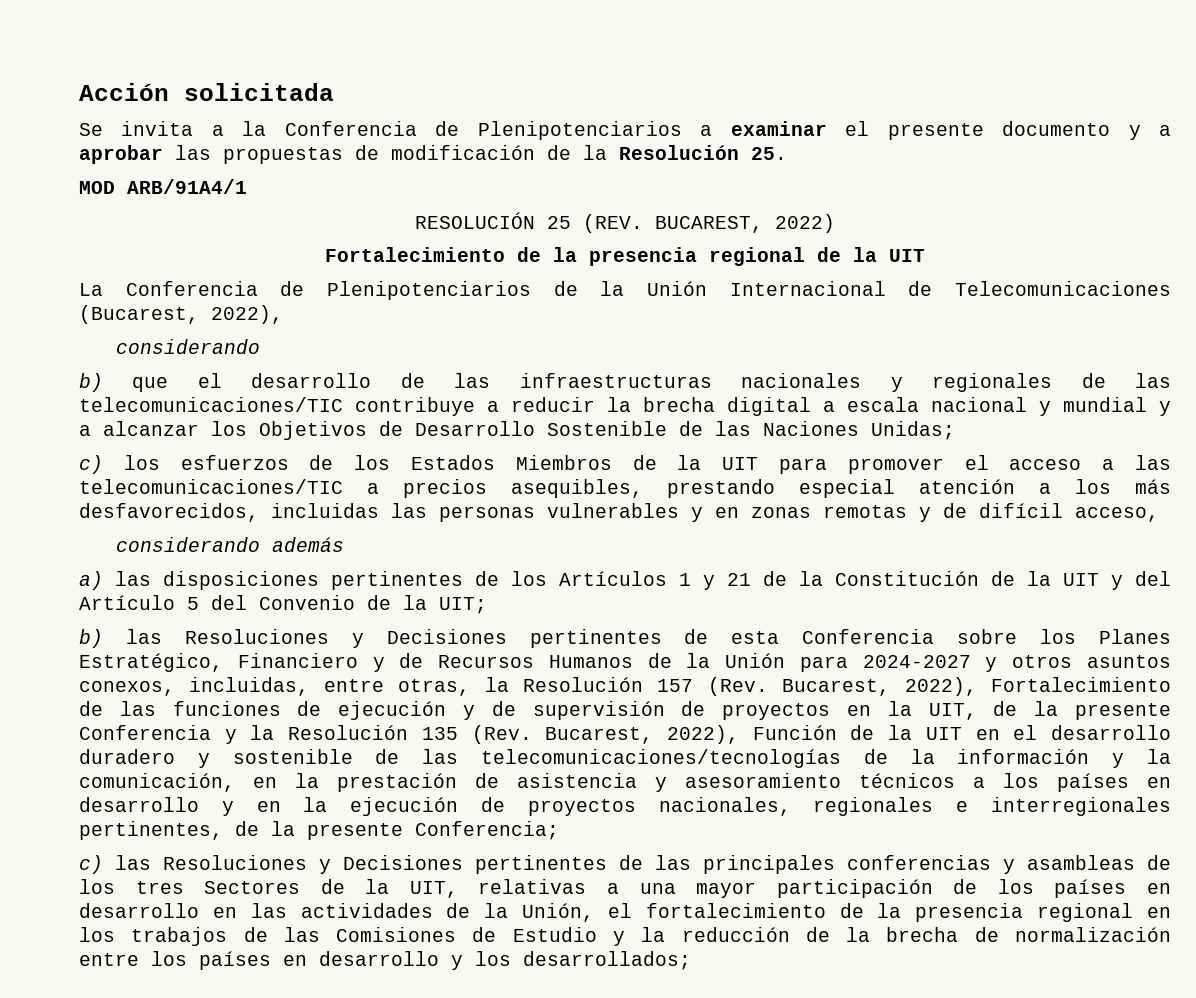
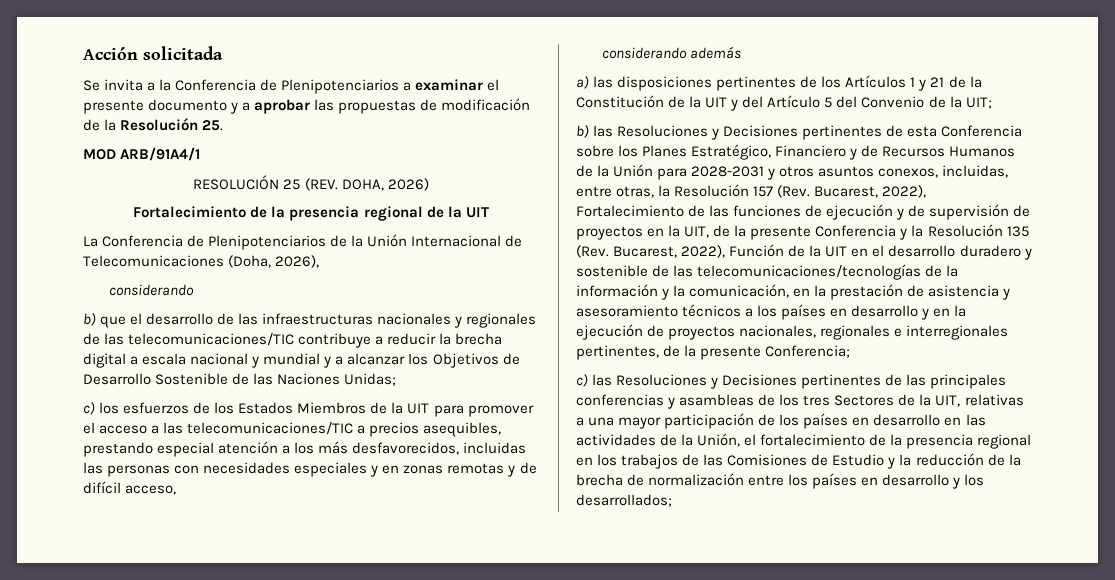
[655,214,835,233] BUCAREST, 2022) -> [341,178,429,191] DOHA, 2026)
[79,305,283,324] (Bucarest, 2022), -> [228,255,320,268] (Doha, 2026),
[547,503,679,518] vulnerables -> [174,462,368,477] con necesidades especiales
[862,655,971,668] 2024-2027 -> [691,166,765,177] 2028-2031

